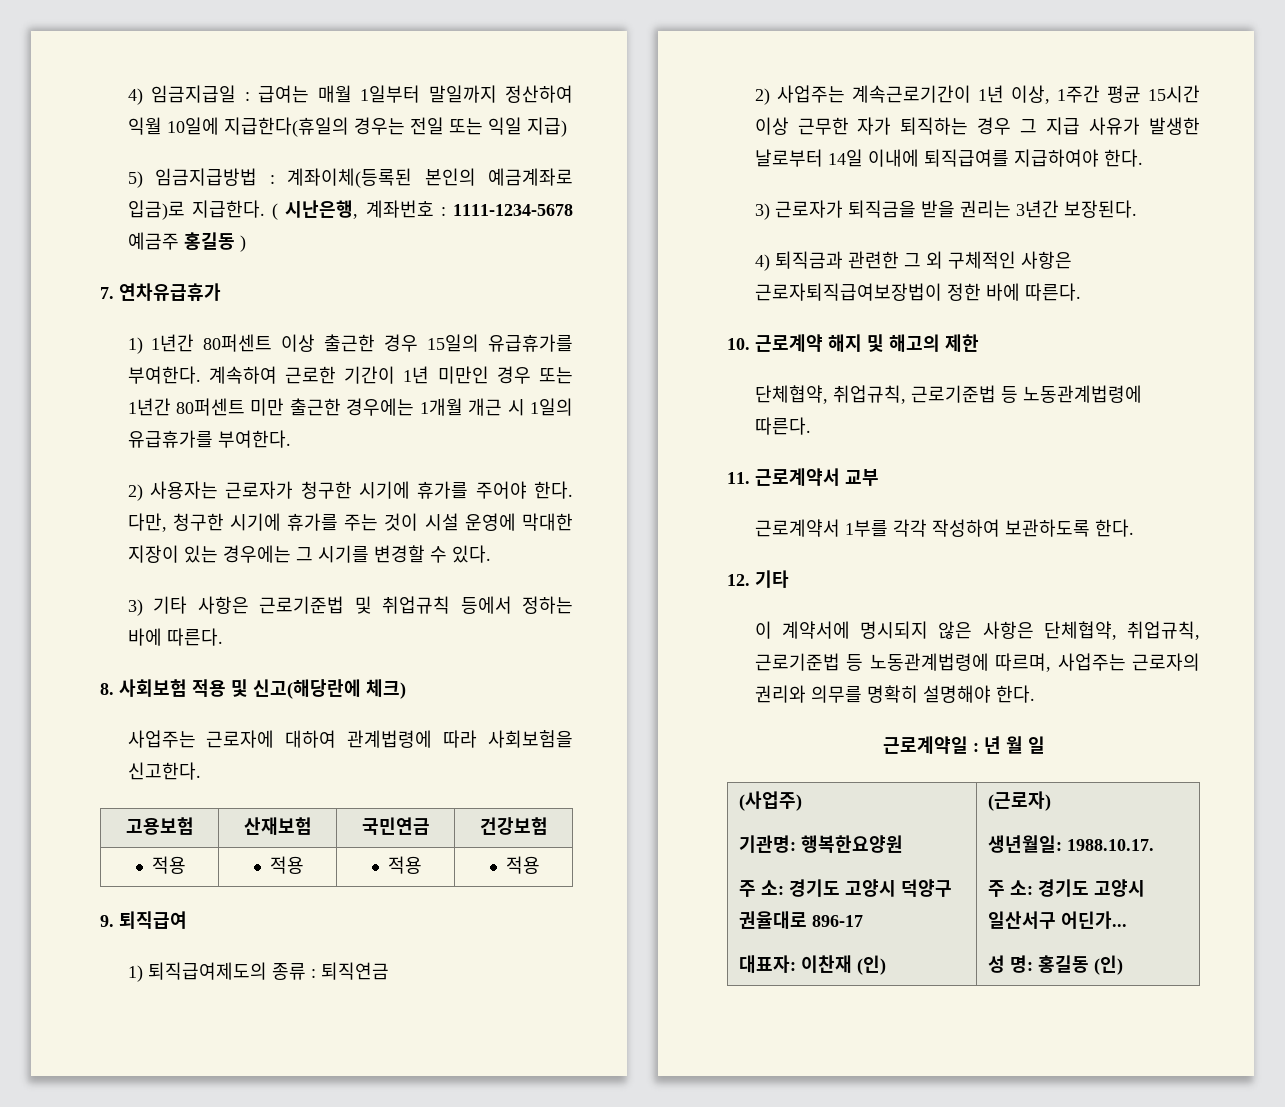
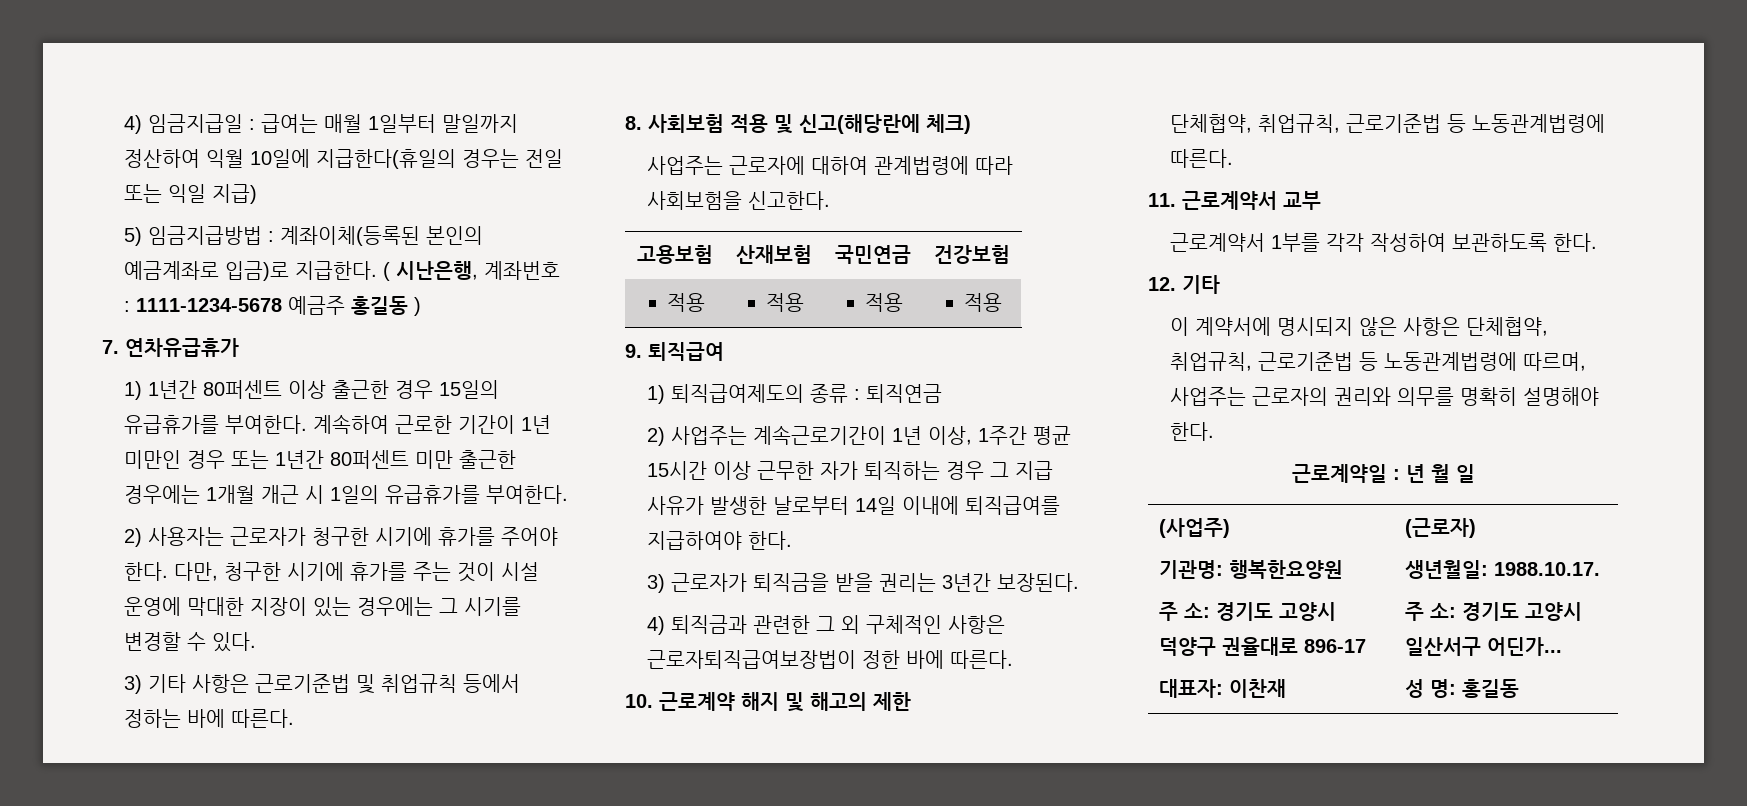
[856,955,886,975] (인) -> (1287, 688) none
[1093,955,1123,975] (인) -> (1520, 688) none

